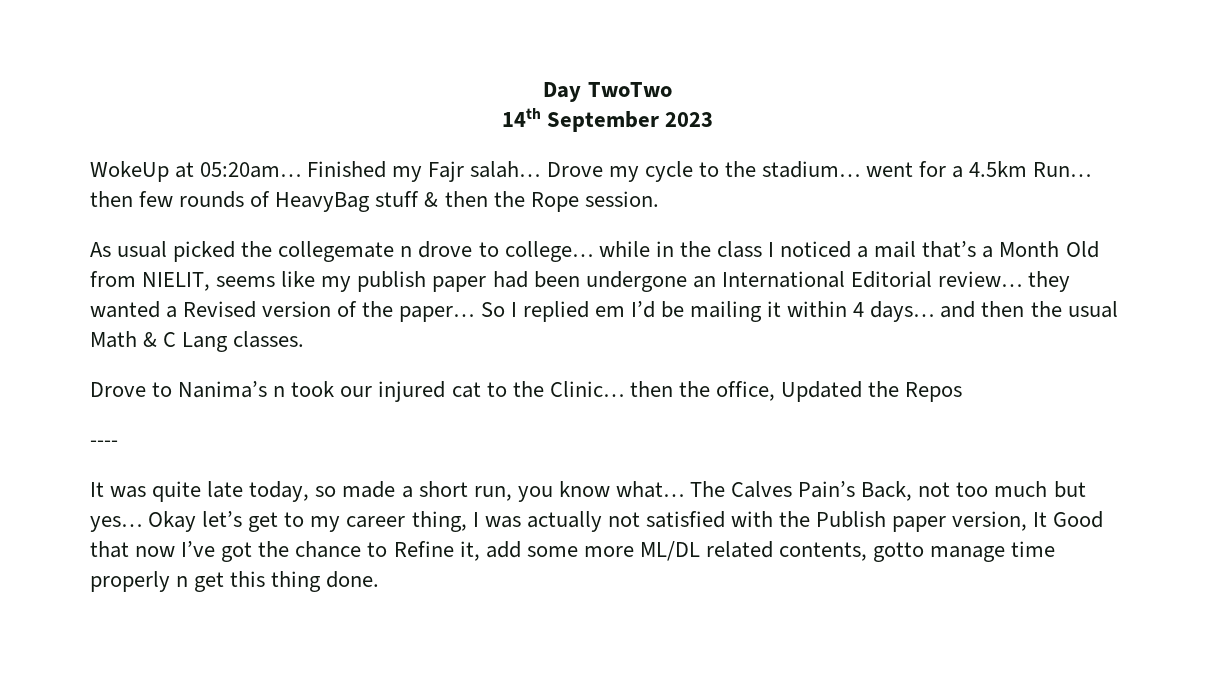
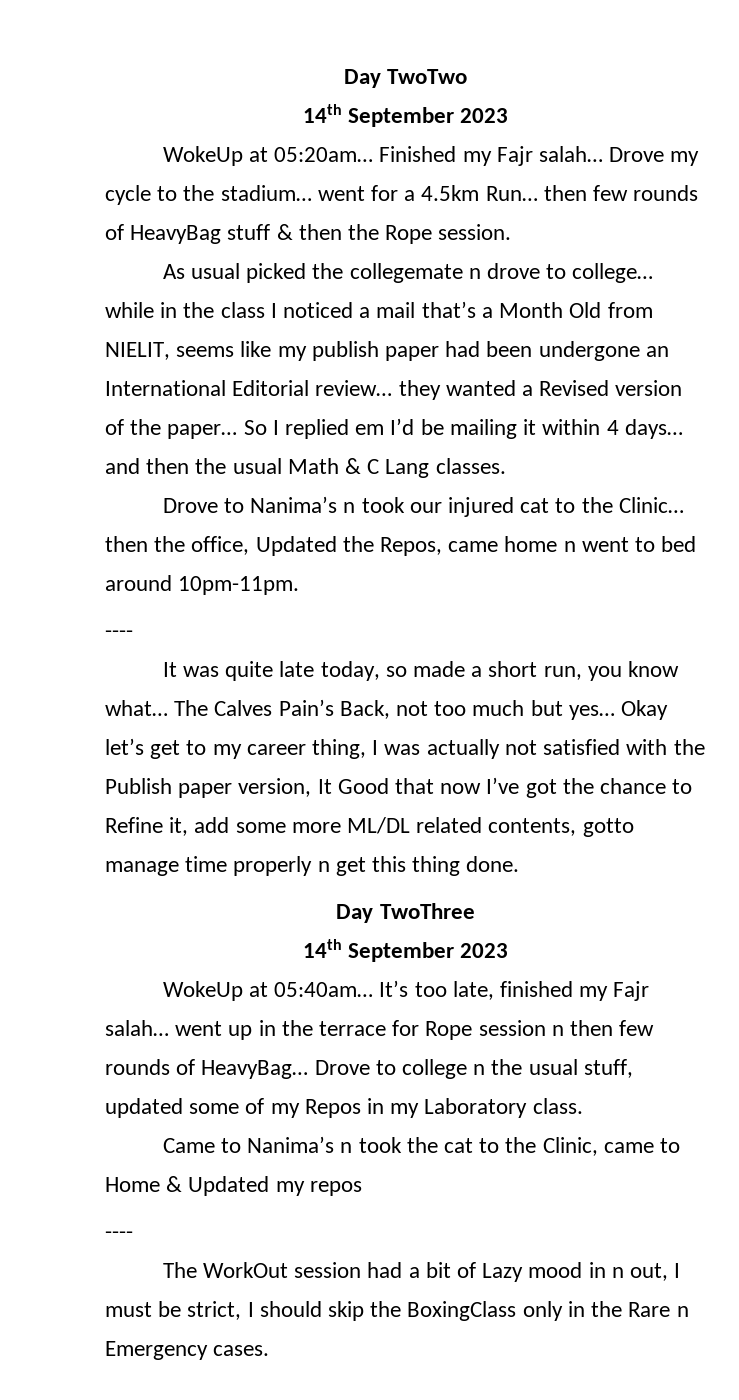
[905,382,963,402] Repos -> [380,536,697,556] [105,575,300,595] Repos, came home n went to bed around 10pm-11pm.
(380, 579) none -> [336,903,475,923] [302,939,509,962] [162,980,650,1001] [105,1020,655,1040] [105,1059,633,1079] [105,1098,583,1118] [162,1136,680,1156] [105,1176,362,1196] [105,1231,133,1239] [162,1262,681,1282] [105,1301,689,1321] [105,1341,270,1360] // Day TwoThree // 14th September 2023 // WokeUp at 05:40am… It’s too late, finished my Fajr salah… went up in the terrace for Rope session n then few rounds of HeavyBag… Drove to college n the usual stuff, updated some of my Repos in my Laboratory class. // Came to Nanima’s n took the cat to the Clinic, came to Home & Updated my repos // ---- // The WorkOut session had a bit of Lazy mood in n out, I must be strict, I should skip the BoxingClass only in the Rare n Emergency cases.

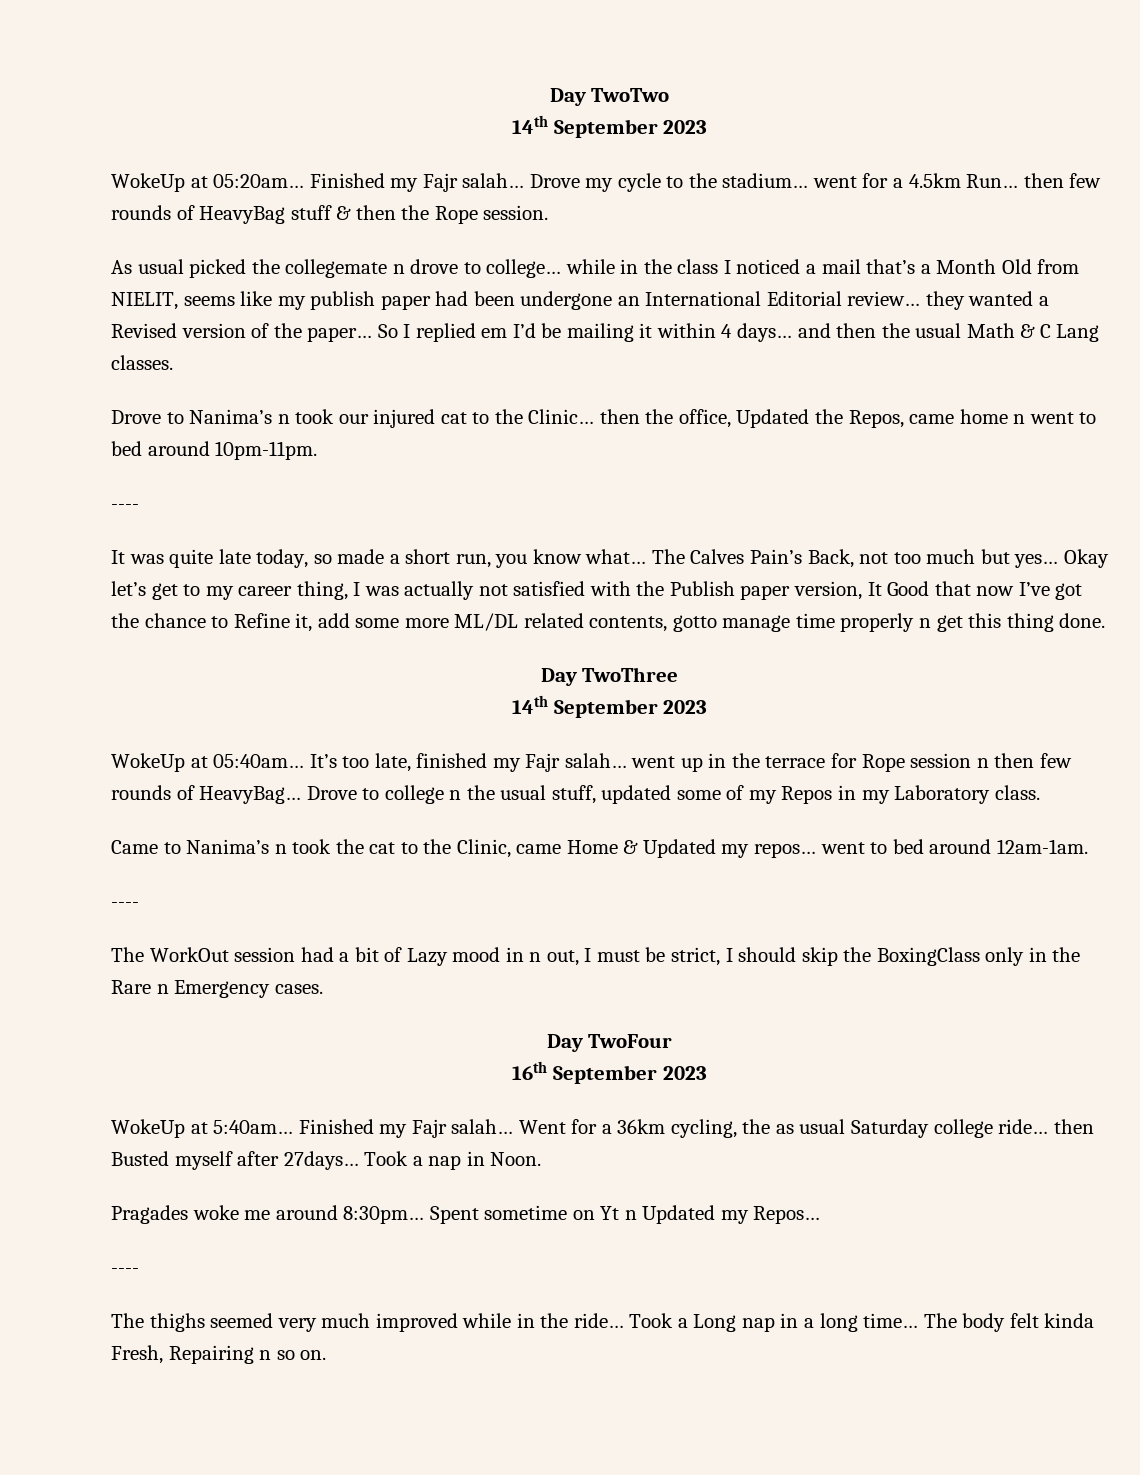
[659,1138,680,1153] to -> (562, 849) none
[309,1181,362,1196] repos -> [754,839,1088,858] repos… went to bed around 12am-1am.
(270, 1350) none -> [546,1034,673,1052] [512,1061,707,1084] [111,1119,1094,1138] [111,1151,542,1170] [111,1205,821,1224] [111,1268,139,1274] [111,1313,1095,1332] [111,1345,327,1364] // Day TwoFour // 16th September 2023 // WokeUp at 5:40am… Finished my Fajr salah… Went for a 36km cycling, the as usual Saturday college ride… then Busted myself after 27days… Took a nap in Noon. // Pragades woke me around 8:30pm… Spent sometime on Yt n Updated my Repos… // ---- // The thighs seemed very much improved while in the ride… Took a Long nap in a long time… The body felt kinda Fresh, Repairing n so on.

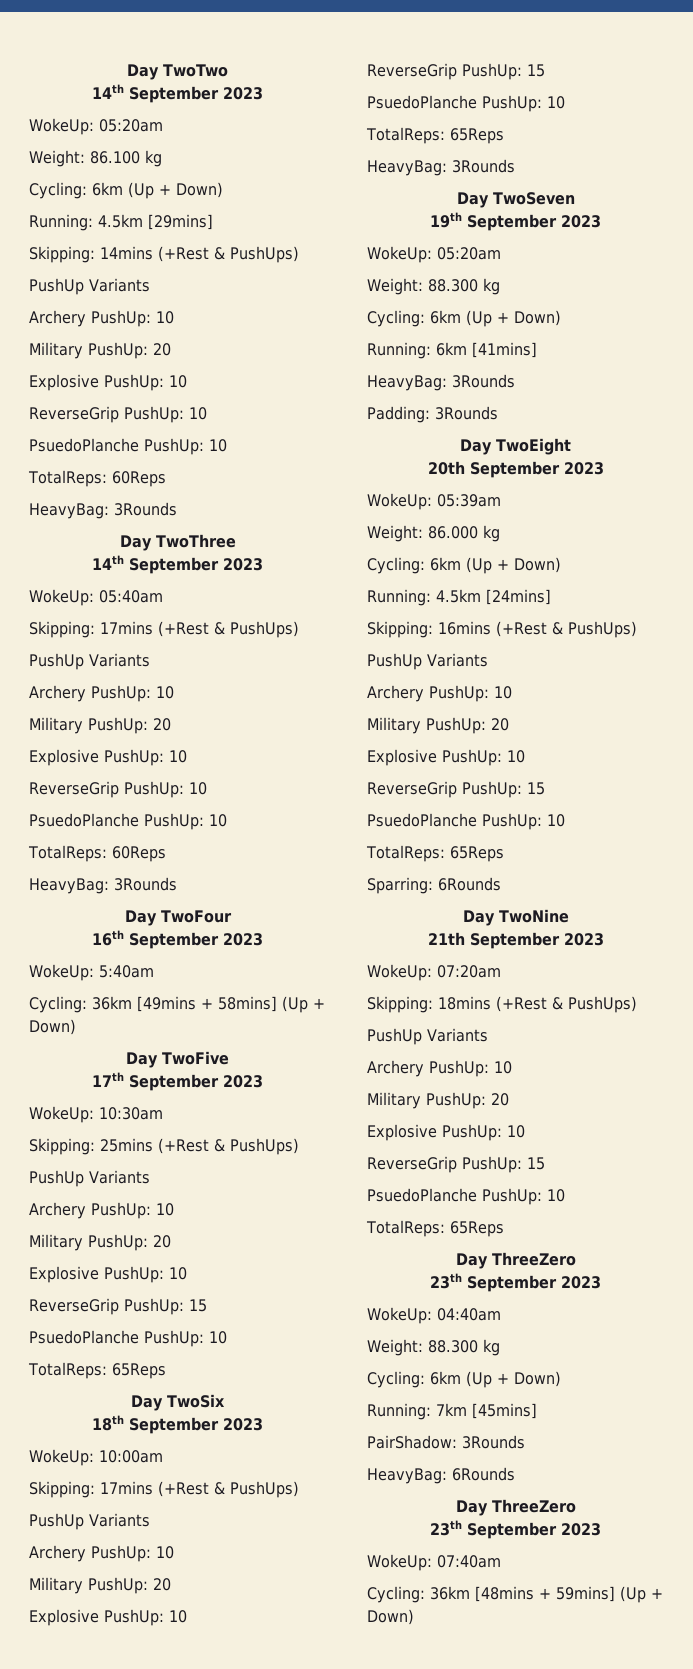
[111,173,1102,192] [111,205,549,224] [111,259,1080,278] [111,291,1050,310] [111,323,1100,342] [111,355,173,370] [111,409,1097,428] [111,441,318,460] [111,504,139,510] [111,549,1109,568] [111,581,1083,600] [111,613,1106,632] WokeUp at 05:20am… Finished my Fajr salah… Drove my cycle to the stadium… went for a 4.5km Run… then few rounds of HeavyBag stuff & then the Rope session. // As usual picked the collegemate n drove to college… while in the class I noticed a mail that’s a Month Old from NIELIT, seems like my publish paper had been undergone an International Editorial review… they wanted a Revised version of the paper… So I replied em I’d be mailing it within 4 days… and then the usual Math & C Lang classes. // Drove to Nanima’s n took our injured cat to the Clinic… then the office, Updated the Repos, came home n went to bed around 10pm-11pm. // ---- // It was quite late today, so made a short run, you know what… The Calves Pain’s Back, not too much but yes… Okay let’s get to my career thing, I was actually not satisfied with the Publish paper version, It Good that now I’ve got the chance to Refine it, add some more ML/DL related contents, gotto manage time properly n get this thing done. -> [29,118,163,135] [29,150,162,167] [29,182,223,199] [29,214,213,231] [29,246,299,263] [29,278,150,295] [29,310,174,327] [29,342,171,359] [29,374,187,391] [29,406,207,423] [29,438,227,455] [28,470,166,487] [29,502,177,519] WokeUp: 05:20am // Weight: 86.100 kg // Cycling: 6km (Up + Down) // Running: 4.5km [29mins] // Skipping: 14mins (+Rest & PushUps) // PushUp Variants // Archery PushUp: 10 // Military PushUp: 20 // Explosive PushUp: 10 // ReverseGrip PushUp: 10 // PsuedoPlanche PushUp: 10 // TotalReps: 60Reps // HeavyBag: 3Rounds
[111,753,1072,772] [111,785,1040,804] [111,839,1088,858] [111,902,139,908] [111,947,1081,966] [111,980,323,998] WokeUp at 05:40am… It’s too late, finished my Fajr salah… went up in the terrace for Rope session n then few rounds of HeavyBag… Drove to college n the usual stuff, updated some of my Repos in my Laboratory class. // Came to Nanima’s n took the cat to the Clinic, came Home & Updated my repos… went to bed around 12am-1am. // ---- // The WorkOut session had a bit of Lazy mood in n out, I must be strict, I should skip the BoxingClass only in the Rare n Emergency cases. -> [29,589,163,606] [29,621,299,638] [29,653,150,670] [29,685,174,702] [29,717,171,734] [29,749,187,766] [29,781,207,798] [29,813,227,830] [28,845,166,862] [29,877,177,894] WokeUp: 05:40am // Skipping: 17mins (+Rest & PushUps) // PushUp Variants // Archery PushUp: 10 // Military PushUp: 20 // Explosive PushUp: 10 // ReverseGrip PushUp: 10 // PsuedoPlanche PushUp: 10 // TotalReps: 60Reps // HeavyBag: 3Rounds
[111,1119,1094,1138] [111,1151,542,1170] [111,1205,821,1224] [111,1268,139,1274] [111,1313,1095,1332] [111,1345,327,1364] WokeUp at 5:40am… Finished my Fajr salah… Went for a 36km cycling, the as usual Saturday college ride… then Busted myself after 27days… Took a nap in Noon. // Pragades woke me around 8:30pm… Spent sometime on Yt n Updated my Repos… // ---- // The thighs seemed very much improved while in the ride… Took a Long nap in a long time… The body felt kinda Fresh, Repairing n so on. -> [29,964,154,981] [29,996,325,1013] [29,1019,76,1035] [126,1051,230,1068] [92,1072,263,1091] [29,1106,163,1123] [29,1138,299,1155] [29,1170,150,1187] [29,1202,174,1219] [29,1234,171,1251] [29,1266,187,1283] [29,1298,207,1315] [29,1330,227,1347] [28,1362,166,1379] [131,1394,226,1411] [92,1415,263,1434] [29,1449,163,1466] [29,1481,299,1498] [29,1513,150,1530] [29,1545,174,1562] [29,1577,171,1594] [29,1609,187,1626] [367,63,545,80] [367,95,565,112] [366,127,504,144] [367,159,515,176] [456,192,575,208] [430,212,601,231] [367,246,501,263] [367,278,500,295] [367,310,561,327] [367,342,537,359] [367,374,515,391] [367,406,498,423] [460,438,572,455] [427,461,604,478] [367,493,501,510] [367,525,500,542] [367,557,561,574] [367,589,551,606] [367,621,637,638] [367,653,488,670] [367,685,512,702] [367,717,509,734] [367,749,525,766] [367,781,545,798] [367,813,565,830] [366,845,504,862] [367,877,501,894] [462,909,569,926] [427,932,604,949] [367,964,501,981] [367,996,637,1013] [367,1028,488,1045] [367,1060,512,1077] [367,1092,509,1109] [367,1124,525,1141] [367,1156,545,1173] [367,1188,565,1205] [366,1220,504,1237] [455,1252,576,1269] [430,1273,601,1292] [367,1307,501,1324] [367,1339,500,1356] [367,1371,561,1388] [367,1403,537,1420] [367,1435,525,1449] [367,1467,515,1484] [455,1499,576,1516] [430,1520,601,1539] [367,1554,501,1571] [367,1586,663,1603] [367,1609,414,1625] WokeUp: 5:40am // Cycling: 36km [49mins + 58mins] (Up + Down) // Day TwoFive // 17th September 2023 // WokeUp: 10:30am // Skipping: 25mins (+Rest & PushUps) // PushUp Variants // Archery PushUp: 10 // Military PushUp: 20 // Explosive PushUp: 10 // ReverseGrip PushUp: 15 // PsuedoPlanche PushUp: 10 // TotalReps: 65Reps // Day TwoSix // 18th September 2023 // WokeUp: 10:00am // Skipping: 17mins (+Rest & PushUps) // PushUp Variants // Archery PushUp: 10 // Military PushUp: 20 // Explosive PushUp: 10 // ReverseGrip PushUp: 15 // PsuedoPlanche PushUp: 10 // TotalReps: 65Reps // HeavyBag: 3Rounds // Day TwoSeven // 19th September 2023 // WokeUp: 05:20am // Weight: 88.300 kg // Cycling: 6km (Up + Down) // Running: 6km [41mins] // HeavyBag: 3Rounds // Padding: 3Rounds // Day TwoEight // 20th September 2023 // WokeUp: 05:39am // Weight: 86.000 kg // Cycling: 6km (Up + Down) // Running: 4.5km [24mins] // Skipping: 16mins (+Rest & PushUps) // PushUp Variants // Archery PushUp: 10 // Military PushUp: 20 // Explosive PushUp: 10 // ReverseGrip PushUp: 15 // PsuedoPlanche PushUp: 10 // TotalReps: 65Reps // Sparring: 6Rounds // Day TwoNine // 21th September 2023 // WokeUp: 07:20am // Skipping: 18mins (+Rest & PushUps) // PushUp Variants // Archery PushUp: 10 // Military PushUp: 20 // Explosive PushUp: 10 // ReverseGrip PushUp: 15 // PsuedoPlanche PushUp: 10 // TotalReps: 65Reps // Day ThreeZero // 23th September 2023 // WokeUp: 04:40am // Weight: 88.300 kg // Cycling: 6km (Up + Down) // Running: 7km [45mins] // PairShadow: 3Rounds // HeavyBag: 6Rounds // Day ThreeZero // 23th September 2023 // WokeUp: 07:40am // Cycling: 36km [48mins + 59mins] (Up + Down)

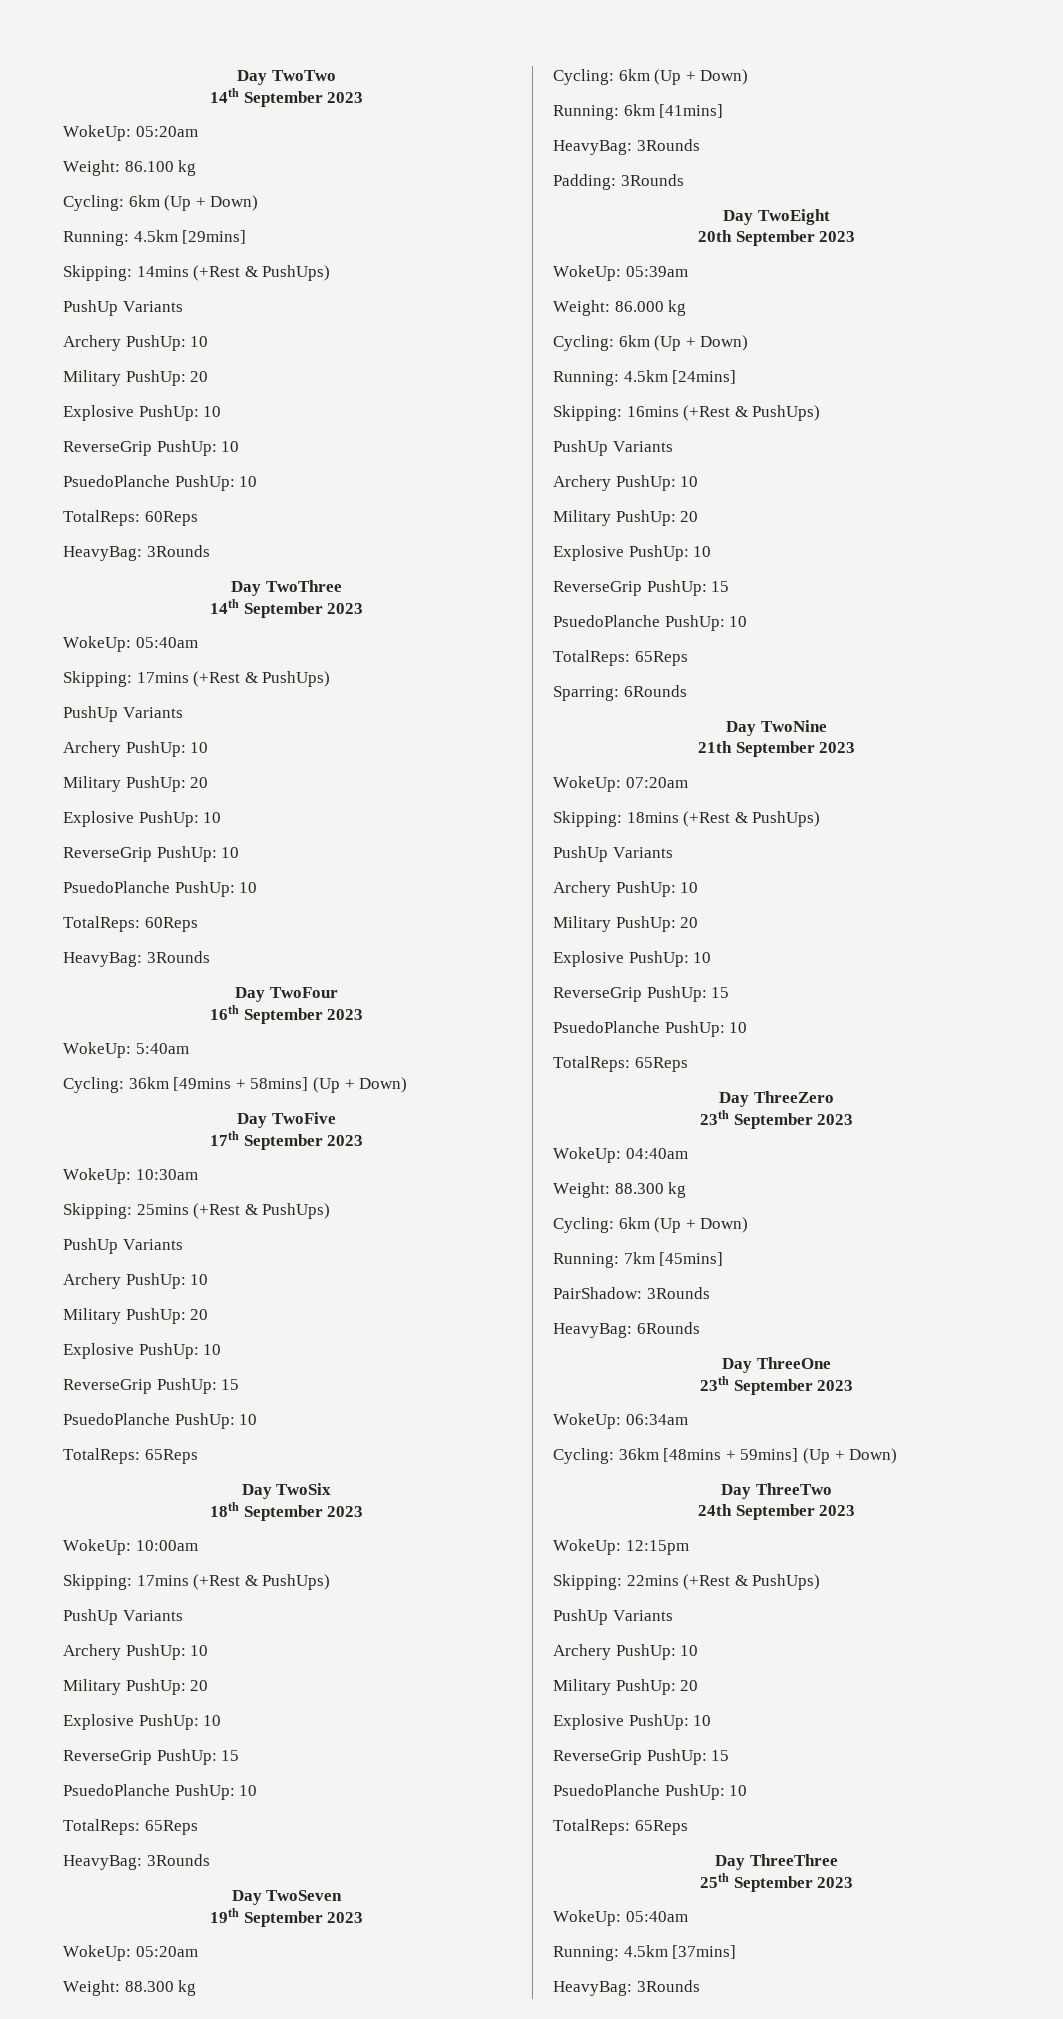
[491,1499,576,1513] [430,1520,601,1539] [367,1554,501,1571] ThreeZero // 23th September 2023 // WokeUp: 07:40am -> [756,1357,831,1369] [699,1376,854,1395] [553,1413,688,1429] ThreeOne // 23th September 2023 // WokeUp: 06:34am
(414, 1617) none -> [721,1483,832,1499] [697,1504,856,1520] [553,1539,689,1555] [553,1574,821,1590] [553,1609,673,1625] [553,1644,699,1660] [553,1679,699,1695] [553,1714,712,1730] [553,1749,730,1765] [553,1784,748,1800] [553,1819,688,1835] [715,1854,838,1870] [699,1873,854,1892] [553,1910,688,1926] [553,1945,737,1961] [553,1980,700,1996] // Day ThreeTwo // 24th September 2023 // WokeUp: 12:15pm // Skipping: 22mins (+Rest & PushUps) // PushUp Variants // Archery PushUp: 10 // Military PushUp: 20 // Explosive PushUp: 10 // ReverseGrip PushUp: 15 // PsuedoPlanche PushUp: 10 // TotalReps: 65Reps // Day ThreeThree // 25th September 2023 // WokeUp: 05:40am // Running: 4.5km [37mins] // HeavyBag: 3Rounds

